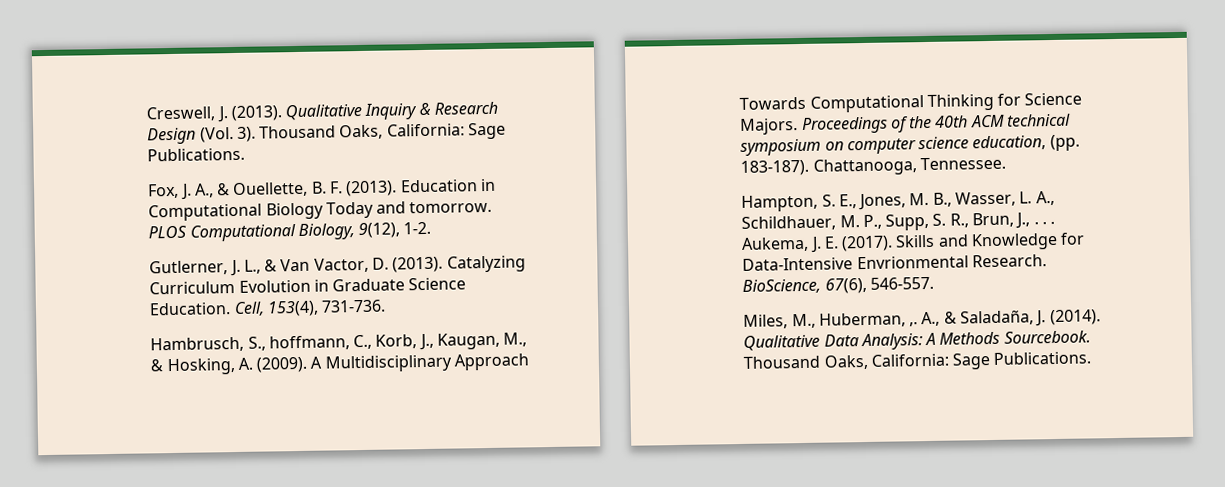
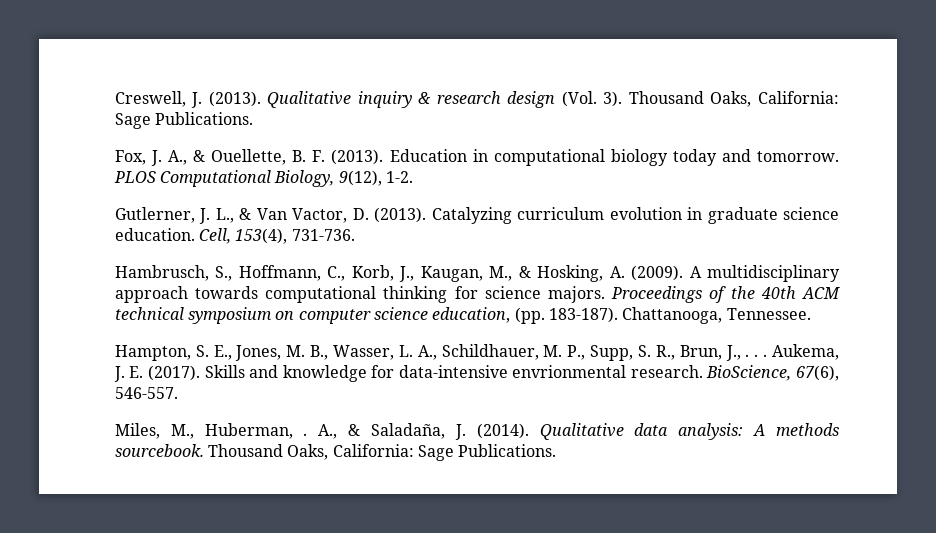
[364,101,499,120] [147,127,197,145] Inquiry & Research Design -> [357,91,556,108] inquiry & research design
[148,201,374,222] Computational Biology Today -> [493,149,717,166] computational biology today
[149,277,467,295] [149,302,232,316] Curriculum Evolution in Graduate Science Education. -> [517,207,840,224] [114,228,195,241] curriculum evolution in graduate science education.
[268,335,350,351] hoffmann, -> [238,265,321,281] Hoffmann,
[324,353,530,373] [739,92,1083,113] [740,118,799,135] Multidisciplinary Approach Towards Computational Thinking for Science Majors. -> [707,265,840,282] [114,286,606,303] multidisciplinary approach towards computational thinking for science majors.
[971,232,1086,251] [742,254,1047,271] Knowledge for Data-Intensive Envrionmental Research. -> [282,365,703,382] knowledge for data-intensive envrionmental research.
[909,321,919,327] ,. -> [303,433,308,436] .
[823,330,1091,351] Data Analysis: A Methods Sourcebook. -> [634,423,840,440] [114,444,204,457] data analysis: A methods sourcebook.

